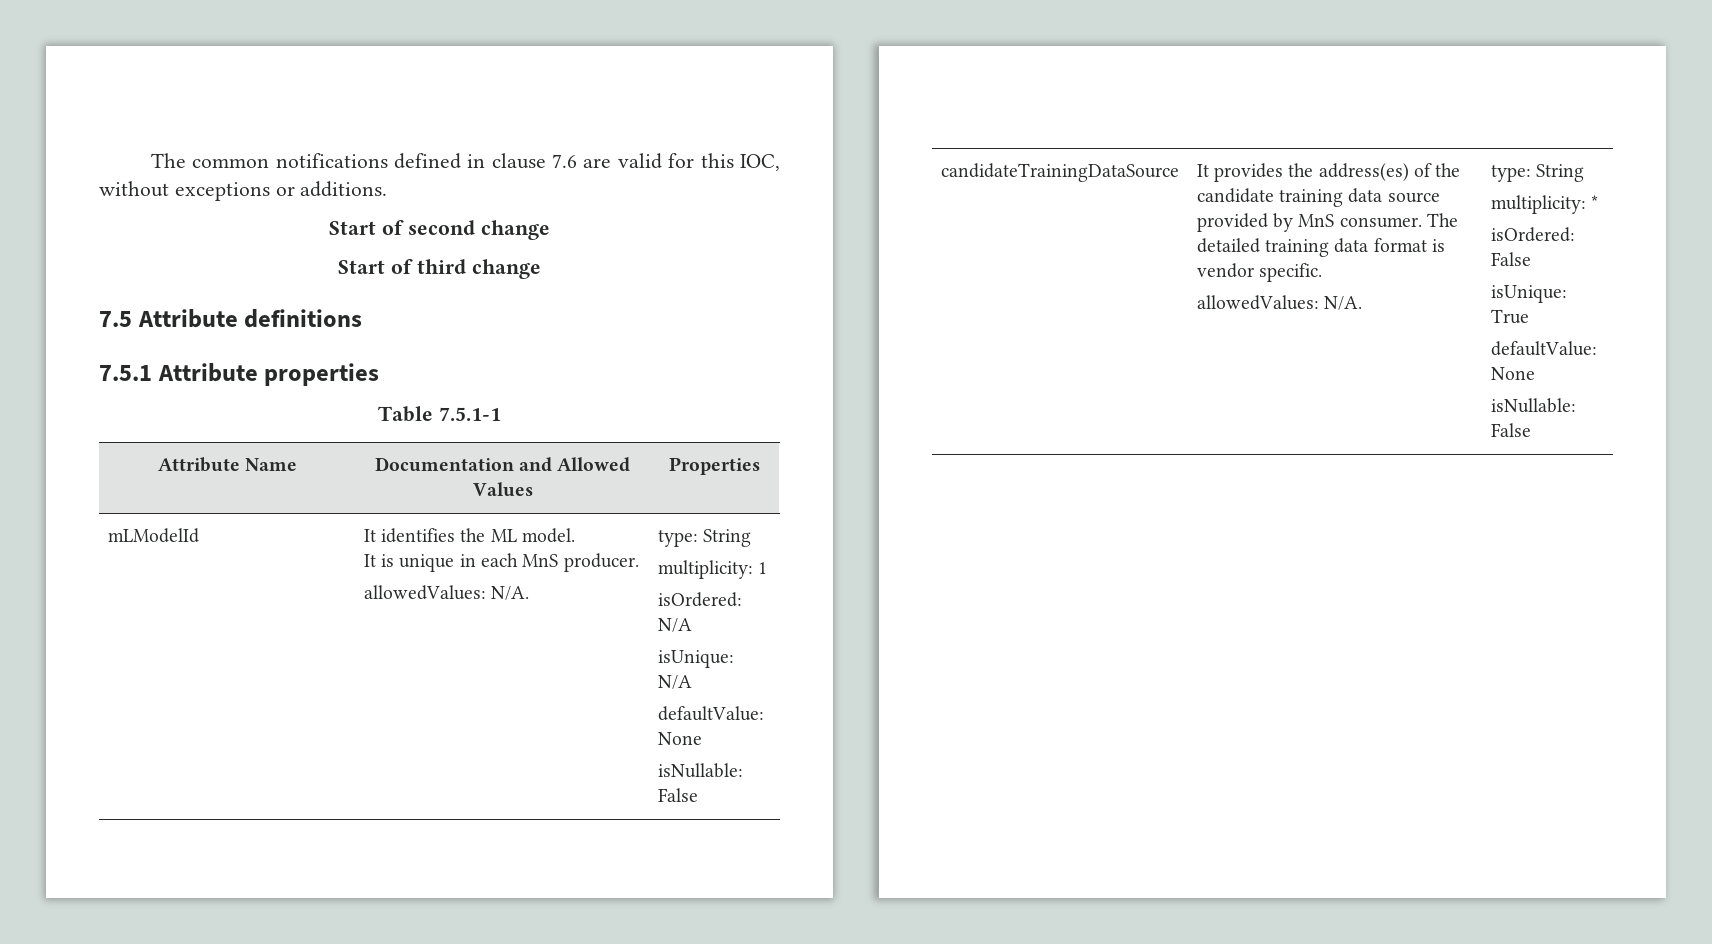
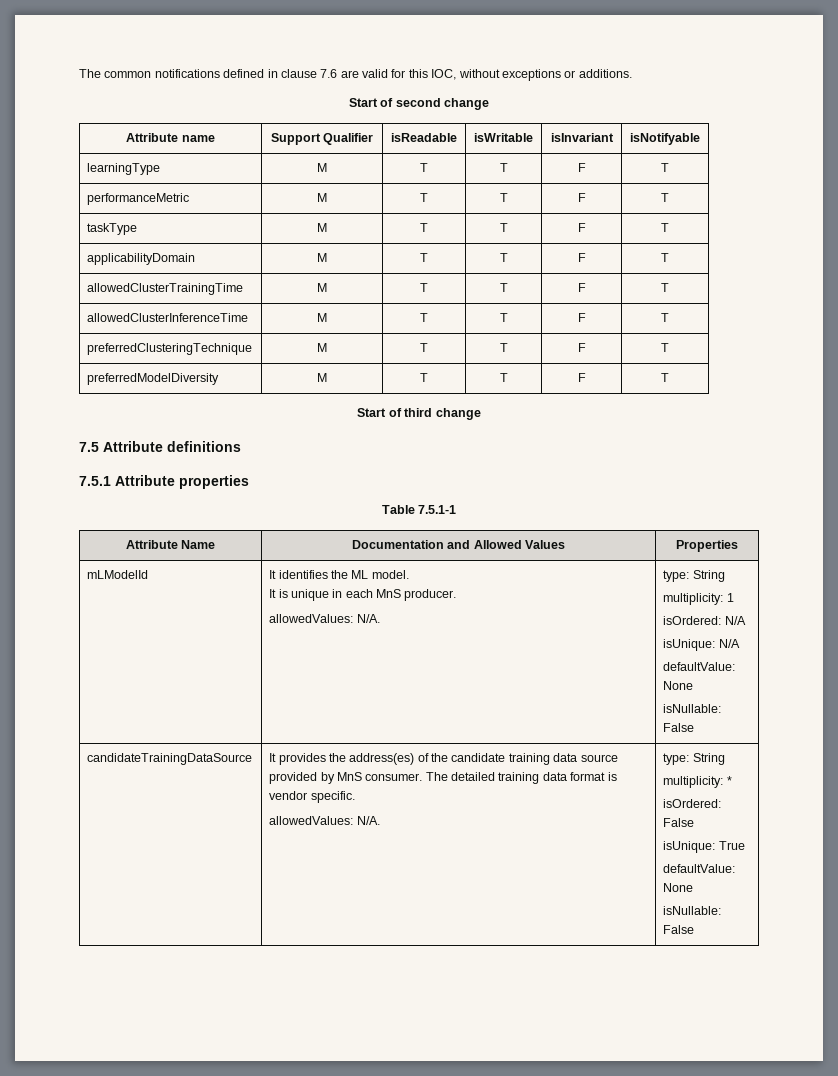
(550, 230) none -> [126,133,215,142] [270,133,374,145] [391,133,457,142] [474,133,533,142] [550,133,614,142] [630,133,700,145] [87,163,161,175] [317,163,327,172] [420,163,428,172] [499,163,508,172] [577,163,586,172] [661,163,669,172] [87,193,190,205] [317,193,327,202] [420,193,428,202] [499,193,508,202] [577,193,586,202] [661,193,669,202] [87,223,138,235] [317,223,327,232] [420,223,428,232] [499,223,508,232] [577,223,586,232] [661,223,669,232] [87,253,196,265] [317,253,327,262] [420,253,428,262] [499,253,508,262] [577,253,586,262] [661,253,669,262] [87,283,244,295] [317,283,327,292] [420,283,428,292] [499,283,508,292] [577,283,586,292] [661,283,669,292] [87,313,249,322] [317,313,327,322] [420,313,428,322] [499,313,508,322] [577,313,586,322] [661,313,669,322] [87,343,253,355] [317,343,327,352] [420,343,428,352] [499,343,508,352] [577,343,586,352] [661,343,669,352] [87,373,220,385] [317,373,327,382] [420,373,428,382] [499,373,508,382] [577,373,586,382] [661,373,669,382] // Attribute name | Support Qualifier | isReadable | isWritable | isInvariant | isNotifyable // learningType | M | T | T | F | T // performanceMetric | M | T | T | F | T // taskType | M | T | T | F | T // applicabilityDomain | M | T | T | F | T // allowedClusterTrainingTime | M | T | T | F | T // allowedClusterInferenceTime | M | T | T | F | T // preferredClusteringTechnique | M | T | T | F | T // preferredModelDiversity | M | T | T | F | T

